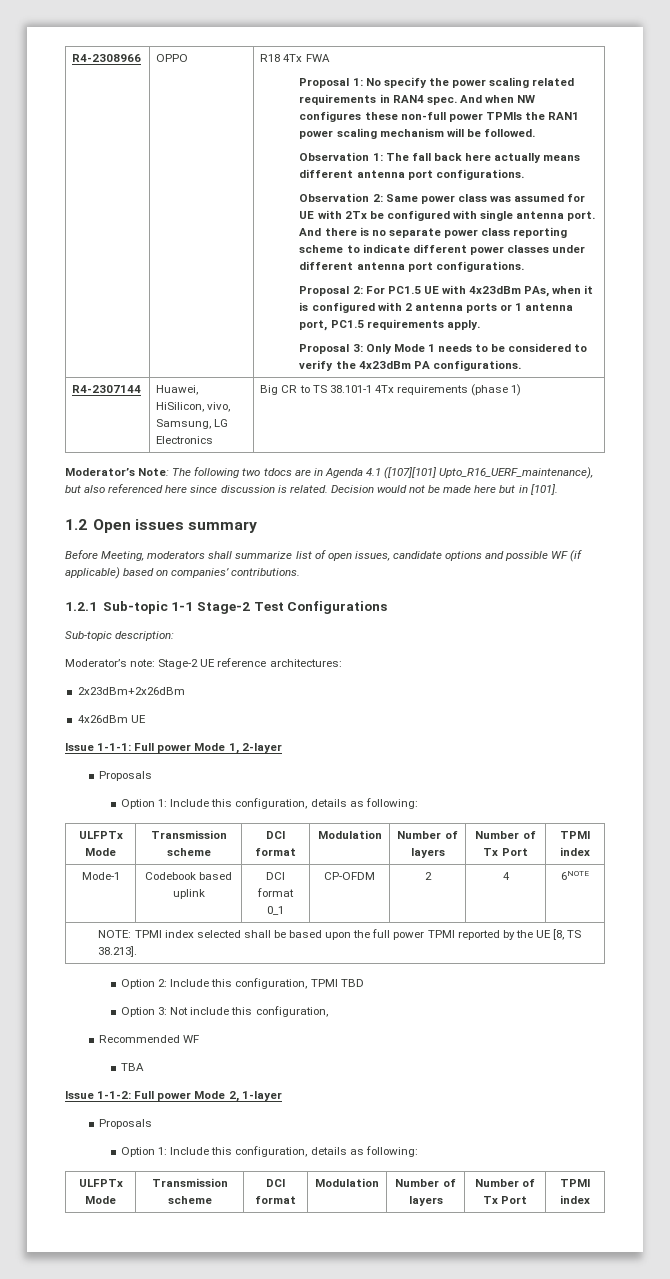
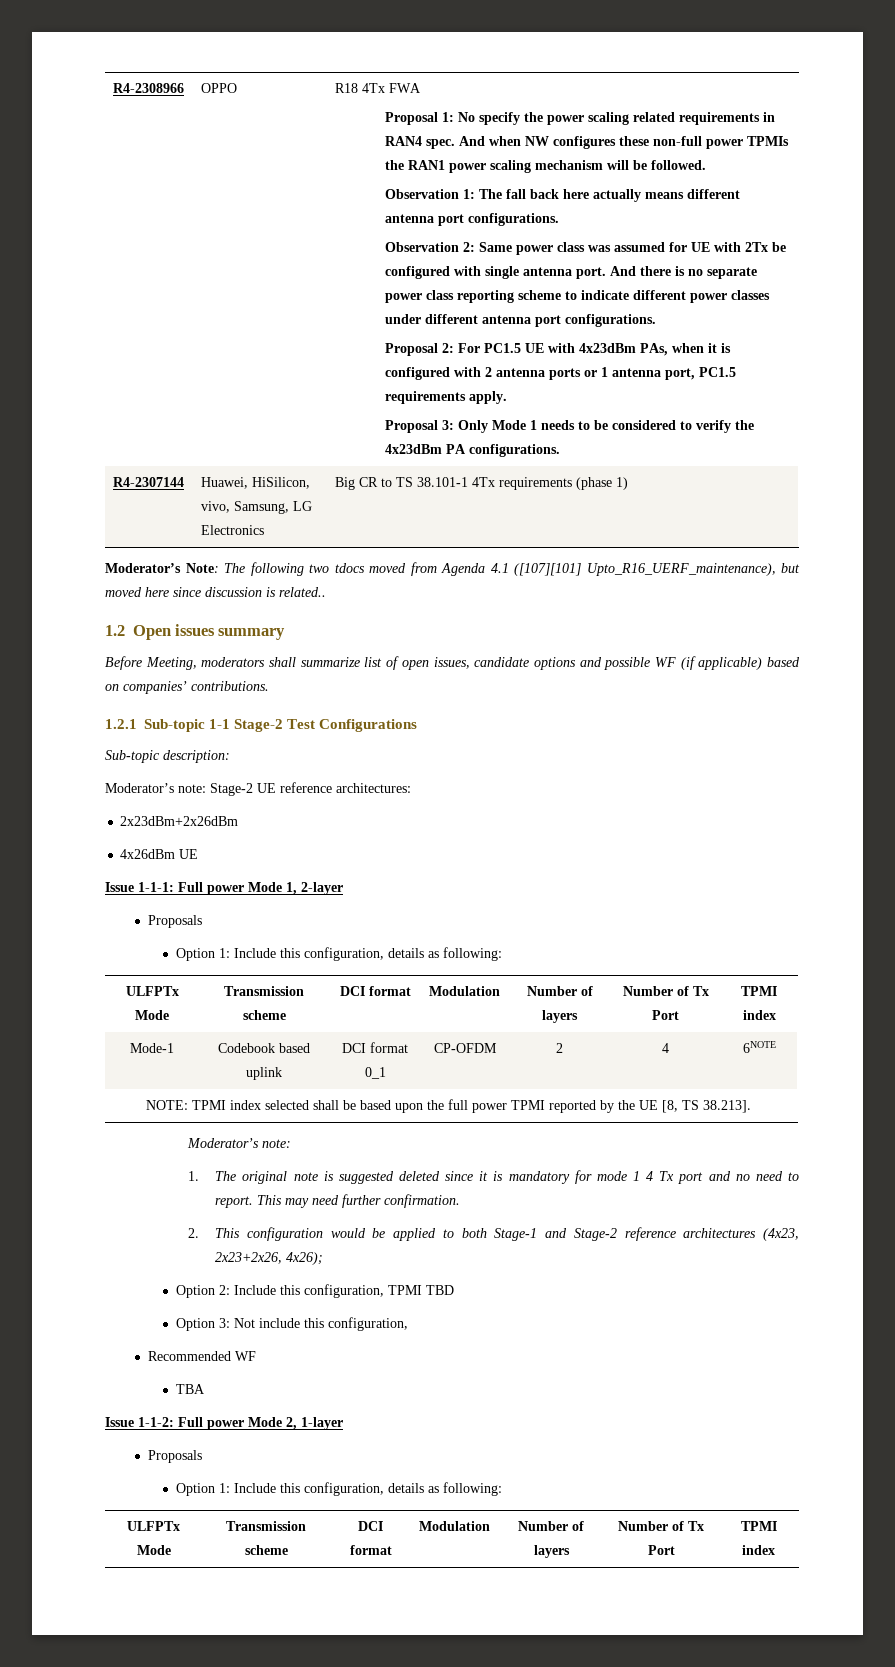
[294,468,323,476] are in -> [369,562,437,576] moved from
[84,484,164,493] also referenced -> [105,587,142,597] moved
[289,484,558,495] related. Decision would not be made here but in [101]. -> [279,587,326,597] related..
(138, 951) none -> [186,1138,291,1148] [187,1170,799,1184] [215,1194,461,1208] [187,1227,799,1241] [215,1252,324,1265] // Moderator’s note: // 1. The original note is suggested deleted since it is mandatory for mode 1 4 Tx port and no need to report. This may need further confirmation. // 2. This configuration would be applied to both Stage-1 and Stage-2 reference architectures (4x23, 2x23+2x26, 4x26);

